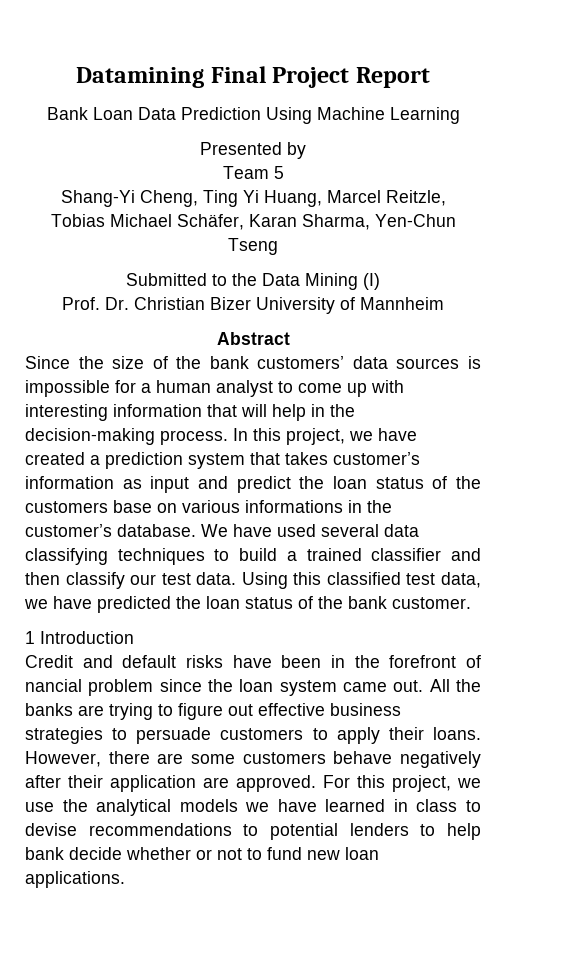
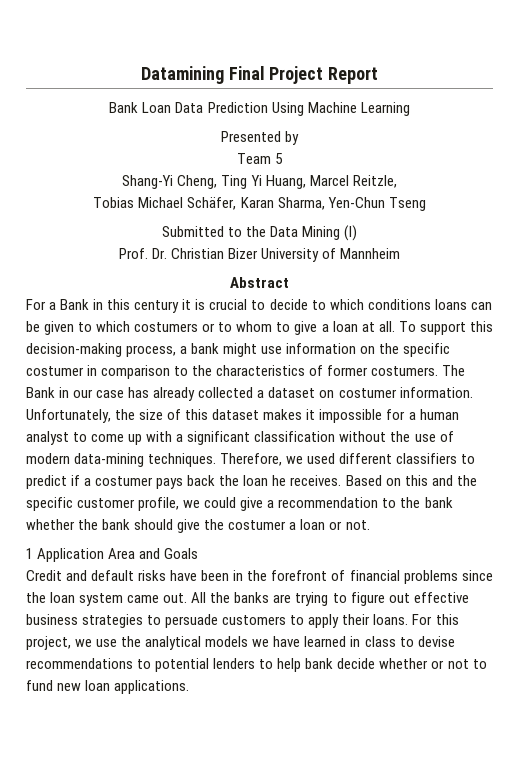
[25,356,481,369] Since the size of the bank customers’ data sources is -> [26,299,492,313] [26,321,493,335] [26,343,451,357] [26,365,466,379] [26,387,473,401] [26,409,316,423] For a Bank in this century it is crucial to decide to which conditions loans can be given to which costumers or to whom to give a loan at all. To support this decision-making process, a bank might use information on the specific costumer in comparison to the characteristics of former costumers. The Bank in our case has already collected a dataset on costumer information. Unfortunately, the size of this dataset makes it
[25,404,355,421] [25,428,417,445] [25,452,420,469] [25,476,482,493] [25,500,392,513] [25,524,419,537] [25,548,482,565] [25,572,481,589] [24,596,471,613] [25,631,134,644] interesting information that will help in the decision-making process. In this project, we have created a prediction system that takes customer’s information as input and predict the loan status of the customers base on various informations in the customer’s database. We have used several data classifying techniques to build a trained classifier and then classify our test data. Using this classified test data, we have predicted the loan status of the bank customer. // 1 Introduction -> [176,431,454,445] [26,453,476,467] [26,475,477,489] [26,497,453,511] [26,519,370,533] [26,548,199,562] a significant classification without the use of modern data-mining techniques. Therefore, we used different classifiers to predict if a costumer pays back the loan he receives. Based on this and the specific customer profile, we could give a recommendation to the bank whether the bank should give the costumer a loan or not. // 1 Application Area and Goals
[25,679,154,696] nancial problem -> [349,570,458,584] financial problems
[25,751,481,768] [25,775,316,792] However, there are some customers behave negatively after their application are approved. -> (409, 619) none

